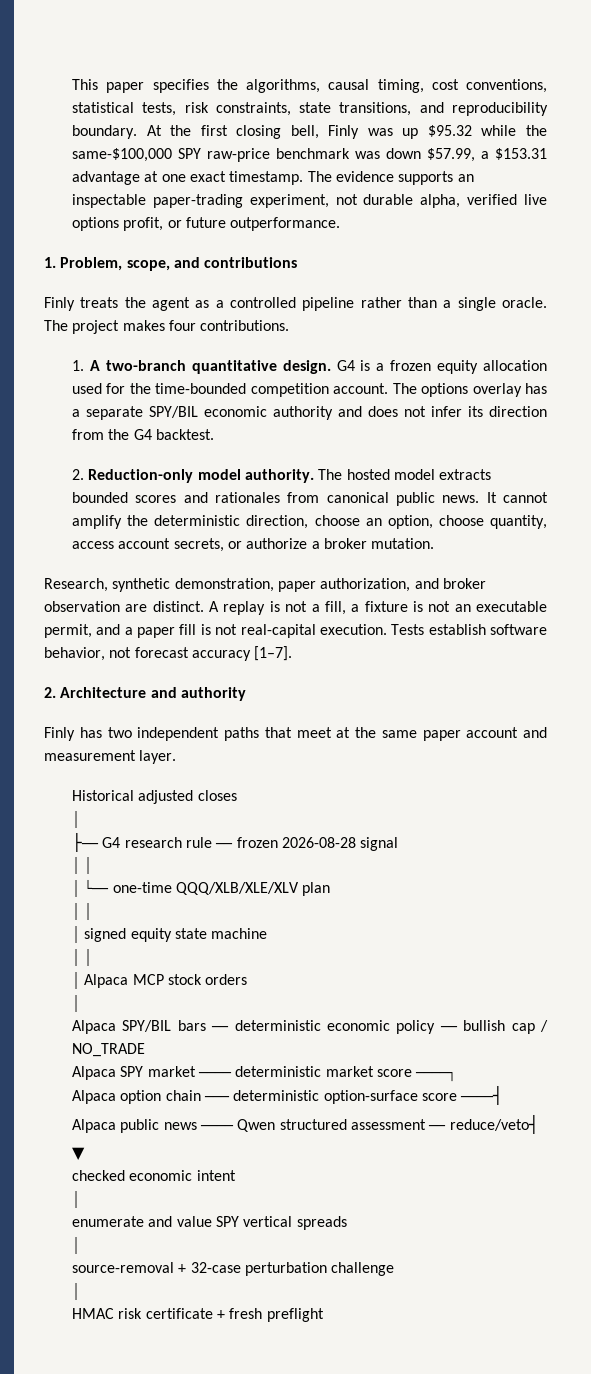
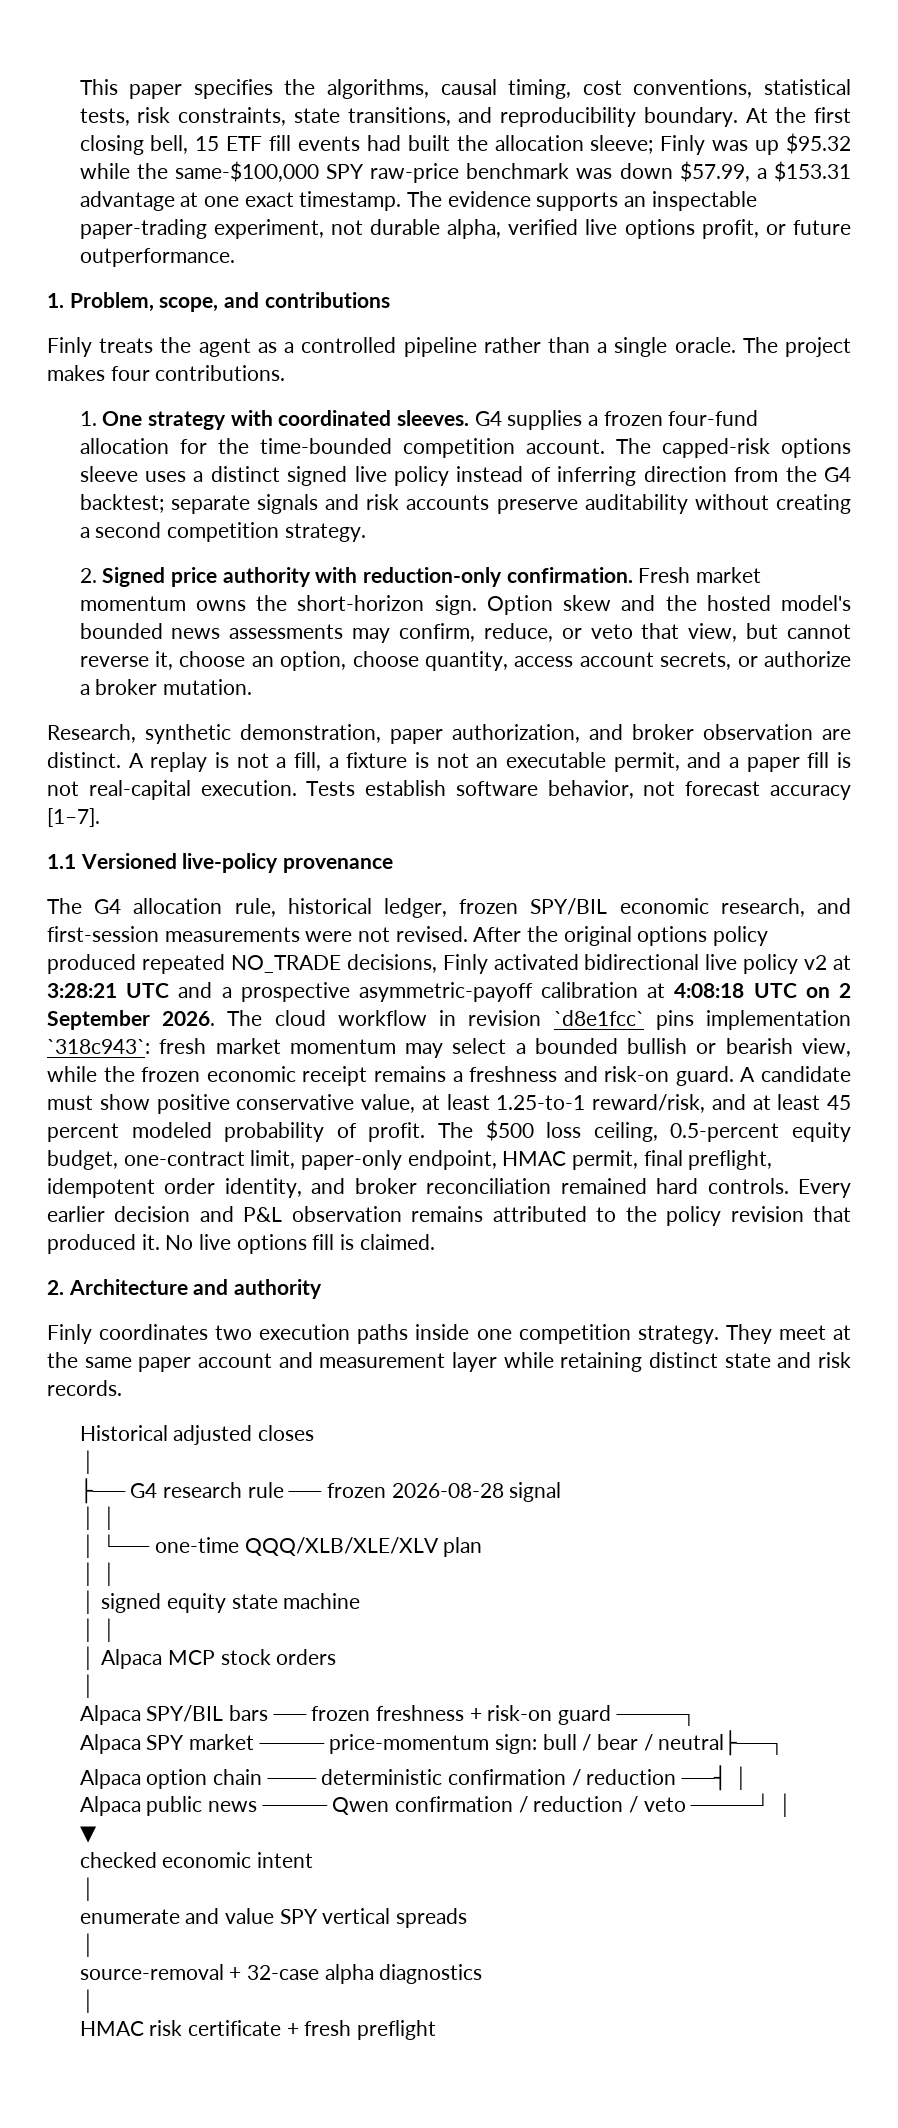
(319, 132) none -> [195,135,654,154] 15 ETF fill events had built the allocation sleeve;
[89,360,547,374] [72,383,103,394] A two-branch quantitative design. G4 is a frozen equity allocation used -> [102,410,759,430] [79,438,169,454] One strategy with coordinated sleeves. G4 supplies a frozen four-fund allocation
[421,383,547,397] [72,406,548,420] [72,429,214,440] [72,469,492,483] [72,492,548,506] [72,515,309,529] options overlay has a separate SPY/BIL economic authority and does not infer its direction from the G4 backtest. // 2. Reduction-only model authority. The hosted model extracts bounded scores and rationales from canonical public news. It cannot amplify the deterministic direction, -> [661,438,851,458] [79,466,851,486] [79,494,852,514] [79,522,366,542] [79,567,761,587] [79,595,851,615] [79,623,852,643] [79,651,173,670] capped-risk options sleeve uses a distinct signed live policy instead of inferring direction from the G4 backtest; separate signals and risk accounts preserve auditability without creating a second competition strategy. // 2. Signed price authority with reduction-only confirmation. Fresh market momentum owns the short-horizon sign. Option skew and the hosted model's bounded news assessments may confirm, reduce, or veto that view, but cannot reverse it,
(293, 653) none -> [47,853,394,873] [47,898,851,918] [47,926,769,946] [47,954,851,974] [47,982,851,1002] [47,1010,851,1030] [47,1038,851,1058] [47,1066,852,1086] [47,1094,851,1114] [47,1120,852,1142] [47,1150,773,1170] [47,1178,852,1198] [47,1206,852,1226] [47,1234,435,1254] // 1.1 Versioned live-policy provenance // The G4 allocation rule, historical ledger, frozen SPY/BIL economic research, and first-session measurements were not revised. After the original options policy produced repeated NO_TRADE decisions, Finly activated bidirectional live policy v2 at 3:28:21 UTC and a prospective asymmetric-payoff calibration at 4:08:18 UTC on 2 September 2026. The cloud workflow in revision `d8e1fcc` pins implementation `318c943`: fresh market momentum may select a bounded bullish or bearish view, while the frozen economic receipt remains a freshness and risk-on guard. A candidate must show positive conservative value, at least 1.25-to-1 reward/risk, and at least 45 percent modeled probability of profit. The $500 loss ceiling, 0.5-percent equity budget, one-contract limit, paper-only endpoint, HMAC permit, final preflight, idempotent order identity, and broker reconciliation remained hard controls. Every earlier decision and P&L observation remains attributed to the policy revision that produced it. No live options fill is claimed.
[79,727,292,741] has two independent paths that -> [99,1324,772,1344] coordinates two execution paths inside one competition strategy. They
[139,750,177,764] layer. -> [452,1352,851,1372] [47,1380,122,1396] layer while retaining distinct state and risk records.
[234,1020,548,1034] [72,1043,146,1057] [72,1066,457,1082] deterministic economic policy ── bullish cap / NO_TRADE // Alpaca SPY market ──── deterministic market score ────┐ -> [311,1705,697,1726] [79,1730,786,1756] frozen freshness + risk-on guard ────┐ // Alpaca SPY market ──── price-momentum sign: bull / bear / neutral├──┐
[323,1085,504,1105] option-surface score ────┤ -> [447,1765,749,1791] confirmation / reduction ──┤ │
[279,1114,539,1134] structured assessment ── reduce/veto┤ -> [394,1793,793,1817] confirmation / reduction / veto ────┘ │
[244,1262,395,1276] perturbation challenge -> [324,1964,483,1984] alpha diagnostics

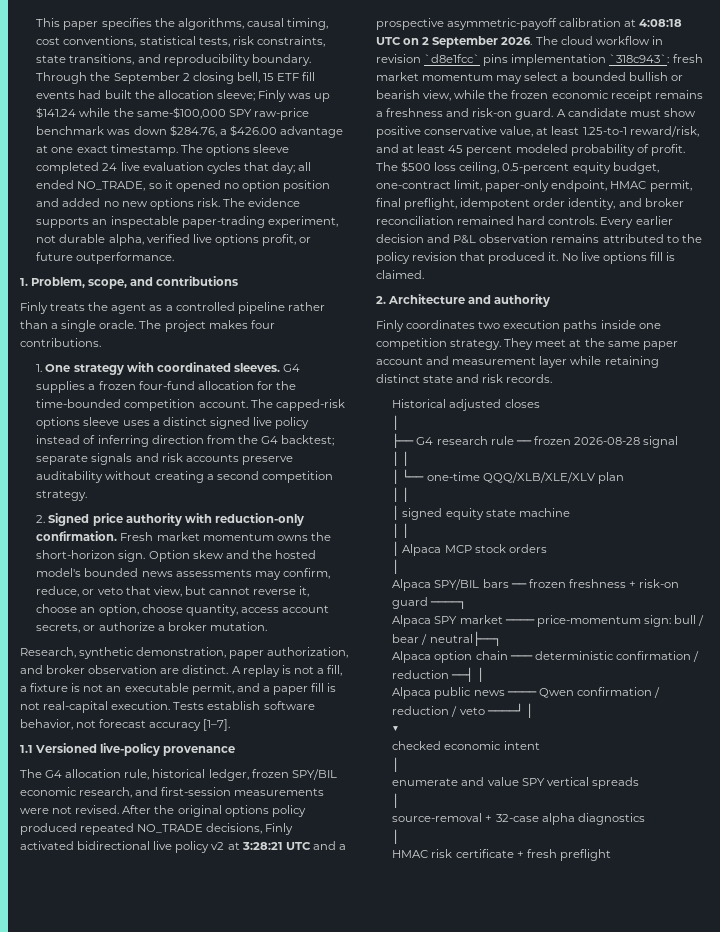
[745,107,851,123] At the first -> [36,72,190,84] Through the September 2
[786,133,851,154] $95.32 -> [36,107,77,119] $141.24
[679,161,852,182] $57.99, a $153.31 -> [169,125,277,137] $284.76, a $426.00
(442, 199) none -> [205,144,289,156] [36,162,312,174] [36,180,331,192] [36,198,245,210] options sleeve completed 24 live evaluation cycles that day; all ended NO_TRADE, so it opened no option position and added no new options risk. The

